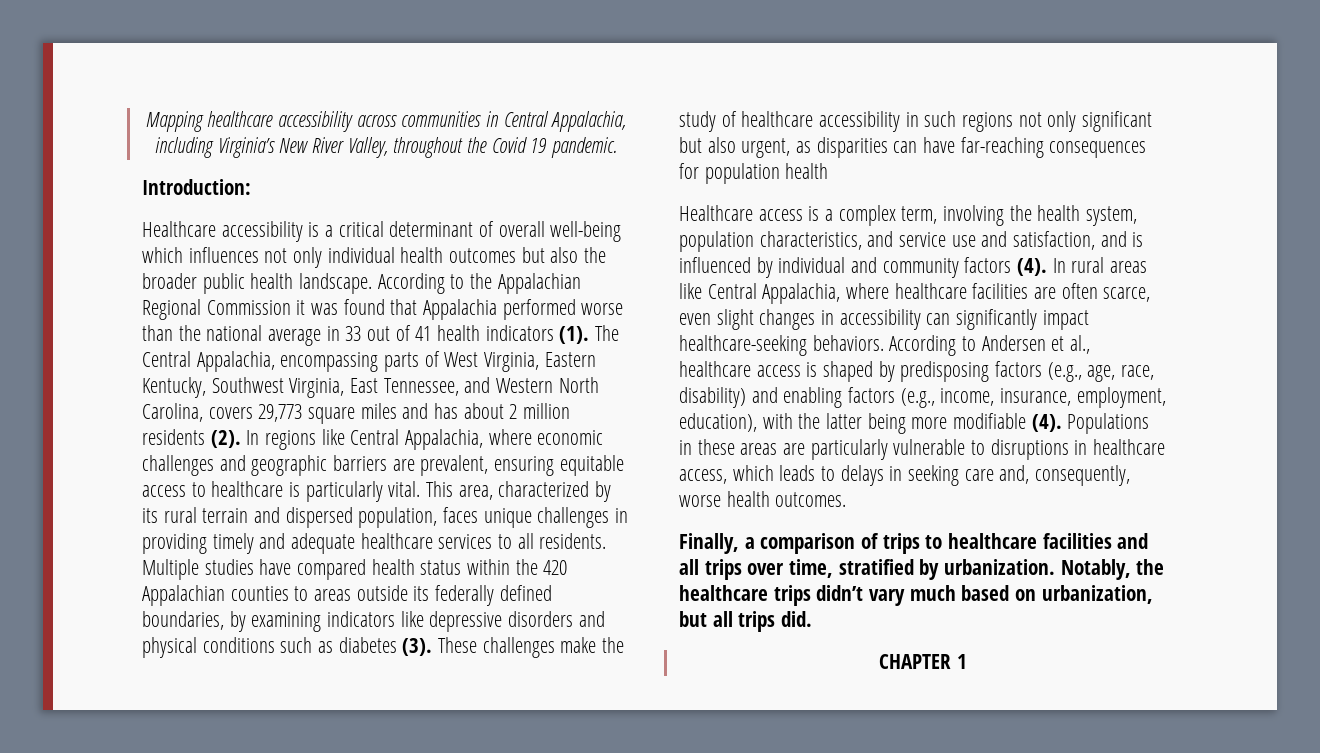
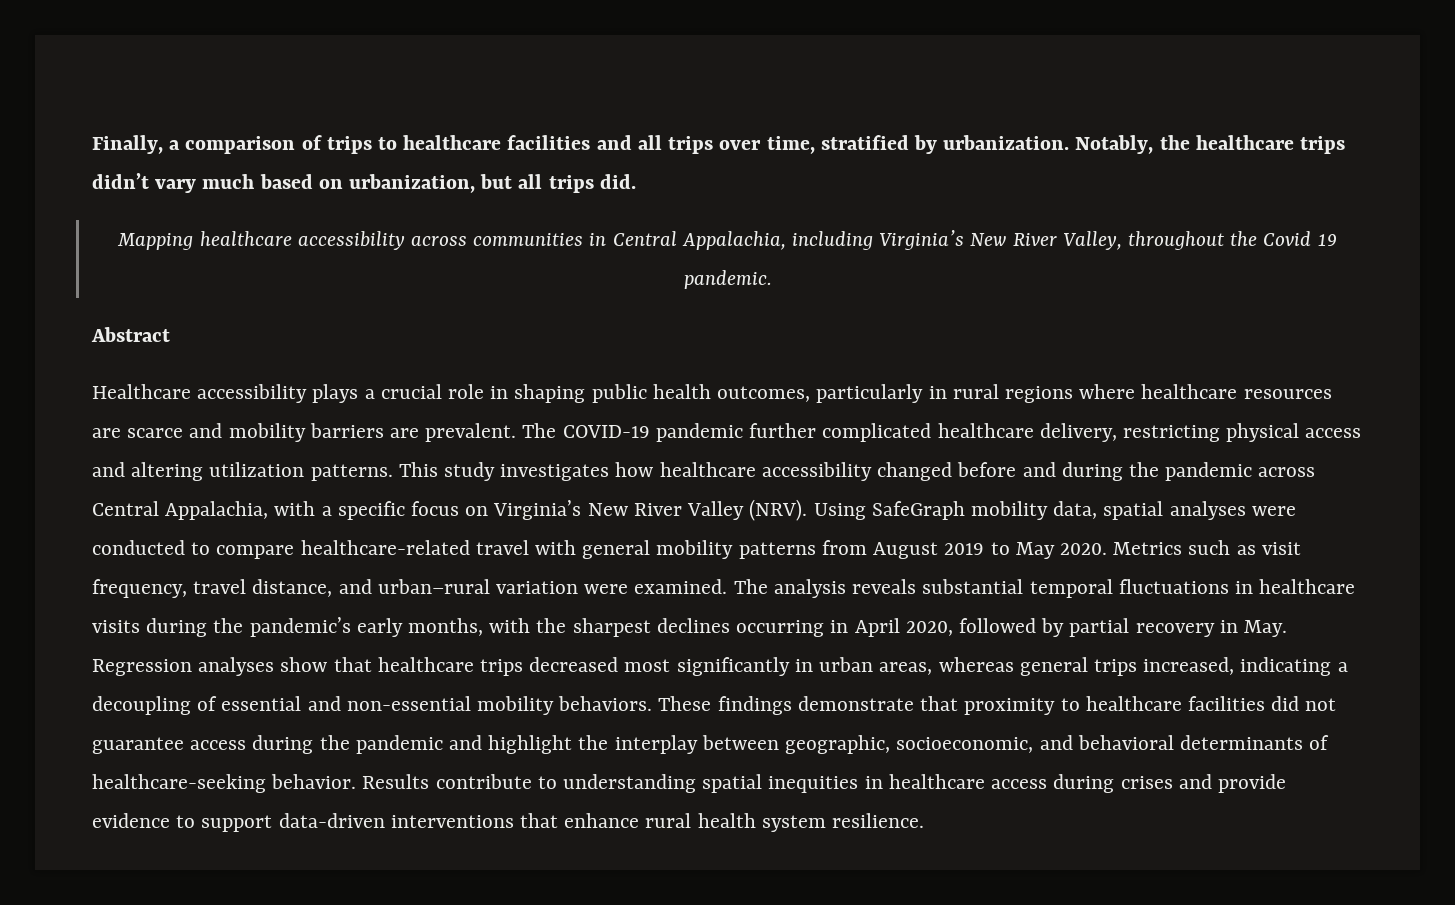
[145,111,627,132] [154,137,618,158] [142,179,251,195] [142,221,622,242] [142,247,607,268] [142,273,581,294] [142,299,624,320] [142,325,620,346] [142,351,596,372] [142,377,599,398] [142,403,571,424] [142,429,604,450] [142,455,624,476] [142,481,612,502] [142,507,629,528] [142,533,607,554] [142,559,568,580] [142,585,552,606] [142,611,605,632] [142,637,625,658] [679,111,1153,132] [679,137,1147,158] [679,163,829,184] [679,205,1138,226] [679,231,1144,252] [679,257,1148,278] [679,283,1151,304] [679,309,1089,330] [679,335,1091,356] [679,361,1155,382] [679,387,1166,408] [679,413,1150,434] [679,439,1166,460] [679,465,1131,486] [679,491,847,507] Mapping healthcare accessibility across communities in Central Appalachia, including Virginia’s New River Valley, throughout the Covid 19 pandemic. // Introduction: // Healthcare accessibility is a critical determinant of overall well-being which influences not only individual health outcomes but also the broader public health landscape. According to the Appalachian Regional Commission it was found that Appalachia performed worse than the national average in 33 out of 41 health indicators (1). The Central Appalachia, encompassing parts of West Virginia, Eastern Kentucky, Southwest Virginia, East Tennessee, and Western North Carolina, covers 29,773 square miles and has about 2 million residents (2). In regions like Central Appalachia, where economic challenges and geographic barriers are prevalent, ensuring equitable access to healthcare is particularly vital. This area, characterized by its rural terrain and dispersed population, faces unique challenges in providing timely and adequate healthcare services to all residents. Multiple studies have compared health status within the 420 Appalachian counties to areas outside its federally defined boundaries, by examining indicators like depressive disorders and physical conditions such as diabetes (3). These challenges make the study of healthcare accessibility in such regions not only significant but also urgent, as disparities can have far-reaching consequences for population health // Healthcare access is a complex term, involving the health system, population characteristics, and service use and satisfaction, and is influenced by individual and community factors (4). In rural areas like Central Appalachia, where healthcare facilities are often scarce, even slight changes in accessibility can significantly impact healthcare-seeking behaviors. According to Andersen et al., healthcare access is shaped by predisposing factors (e.g., age, race, disability) and enabling factors (e.g., income, insurance, employment, education), with the latter being more modifiable (4). Populations in these areas are particularly vulnerable to disruptions in healthcare access, which leads to delays in seeking care and, consequently, worse health outcomes. // -> (92, 144) none
[879,654,967,669] CHAPTER 1 -> [117,230,1337,250] [683,270,772,289] [91,327,170,342] [92,384,1332,403] [92,423,1362,442] [92,462,1316,481] [92,499,1296,521] [92,540,1301,559] [92,579,1356,598] [92,617,1287,637] [92,657,1348,676] [92,696,1337,715] [92,735,1330,754] [92,774,1286,793] [92,813,925,832] Mapping healthcare accessibility across communities in Central Appalachia, including Virginia’s New River Valley, throughout the Covid 19 pandemic. // Abstract // Healthcare accessibility plays a crucial role in shaping public health outcomes, particularly in rural regions where healthcare resources are scarce and mobility barriers are prevalent. The COVID-19 pandemic further complicated healthcare delivery, restricting physical access and altering utilization patterns. This study investigates how healthcare accessibility changed before and during the pandemic across Central Appalachia, with a specific focus on Virginia’s New River Valley (NRV). Using SafeGraph mobility data, spatial analyses were conducted to compare healthcare-related travel with general mobility patterns from August 2019 to May 2020. Metrics such as visit frequency, travel distance, and urban–rural variation were examined. The analysis reveals substantial temporal fluctuations in healthcare visits during the pandemic’s early months, with the sharpest declines occurring in April 2020, followed by partial recovery in May. Regression analyses show that healthcare trips decreased most significantly in urban areas, whereas general trips increased, indicating a decoupling of essential and non-essential mobility behaviors. These findings demonstrate that proximity to healthcare facilities did not guarantee access during the pandemic and highlight the interplay between geographic, socioeconomic, and behavioral determinants of healthcare-seeking behavior. Results contribute to understanding spatial inequities in healthcare access during crises and provide evidence to support data-driven interventions that enhance rural health system resilience.

